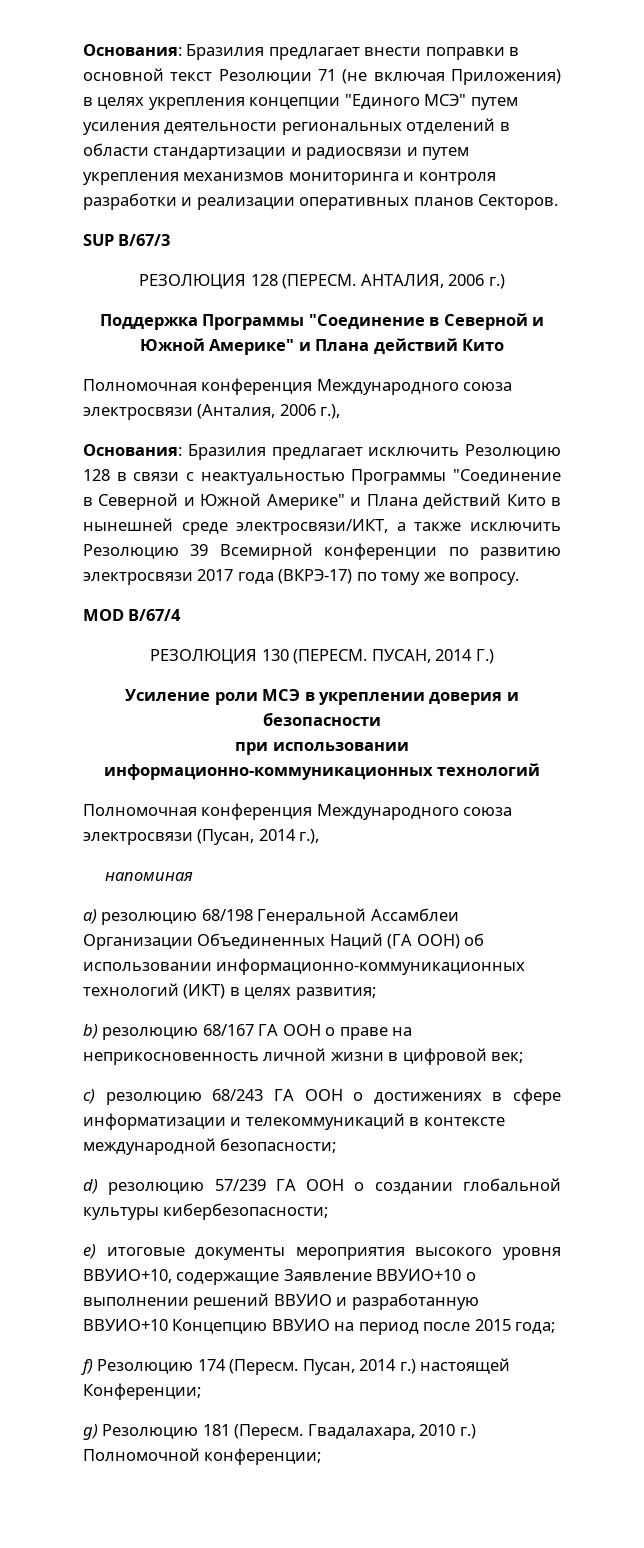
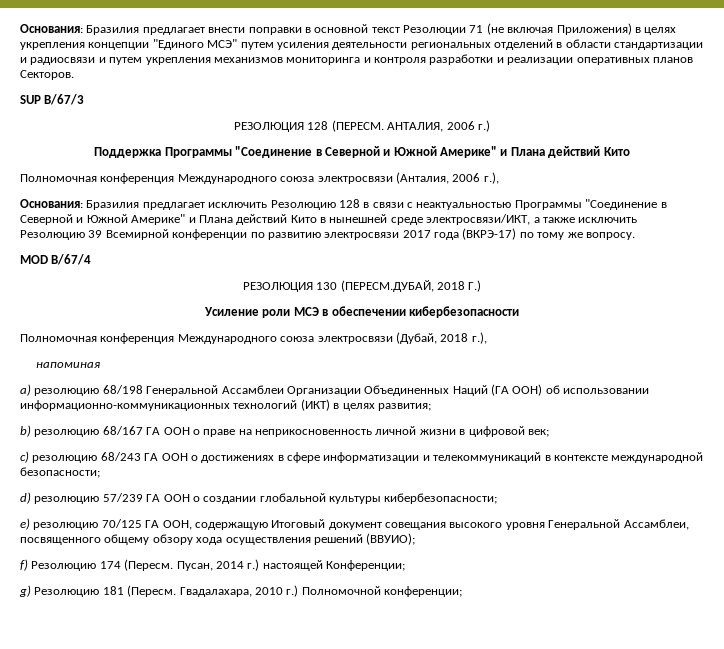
[293,649,473,664] (ПЕРЕСМ. ПУСАН, 2014 -> [340,280,465,292] (ПЕРЕСМ.ДУБАЙ, 2018
[318,692,519,705] [263,712,381,726] [235,742,409,755] [103,763,541,780] [83,803,513,820] [83,829,296,845] укреплении доверия и безопасности // при использовании информационно-коммуникационных технологий // Полномочная конференция Международного союза электросвязи (Пусан, 2014 -> [331,306,519,318] [20,332,469,344] обеспечении кибербезопасности // Полномочная конференция Международного союза электросвязи (Дубай, 2018
[106,1247,561,1260] [83,1269,476,1285] [83,1293,479,1310] [83,1319,556,1335] итоговые документы мероприятия высокого уровня ВВУИО+10, содержащие Заявление ВВУИО+10 о выполнении решений ВВУИО и разработанную ВВУИО+10 Концепцию ВВУИО на период после 2015 года; -> [33,519,689,530] [20,533,416,545] резолюцию 70/125 ГА ООН, содержащую Итоговый документ совещания высокого уровня Генеральной Ассамблеи, посвященного общему обзору хода осуществления решений (ВВУИО);

